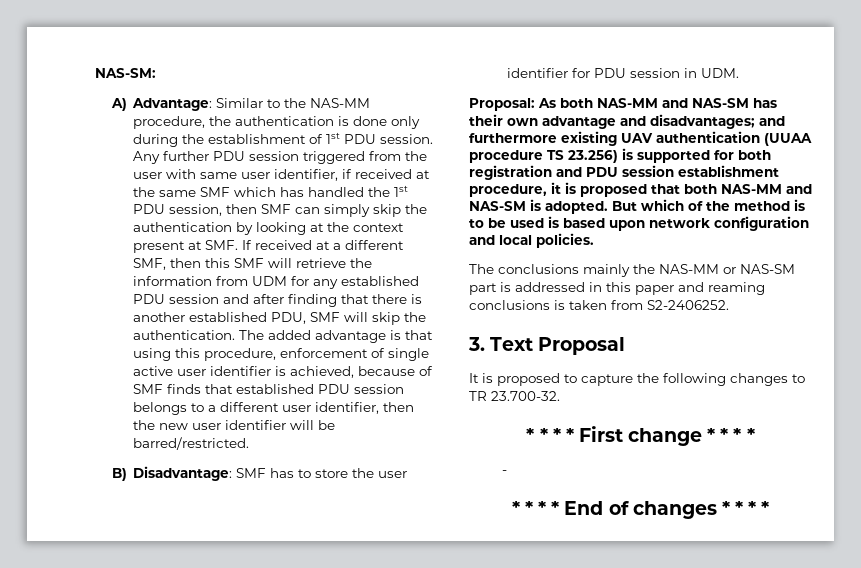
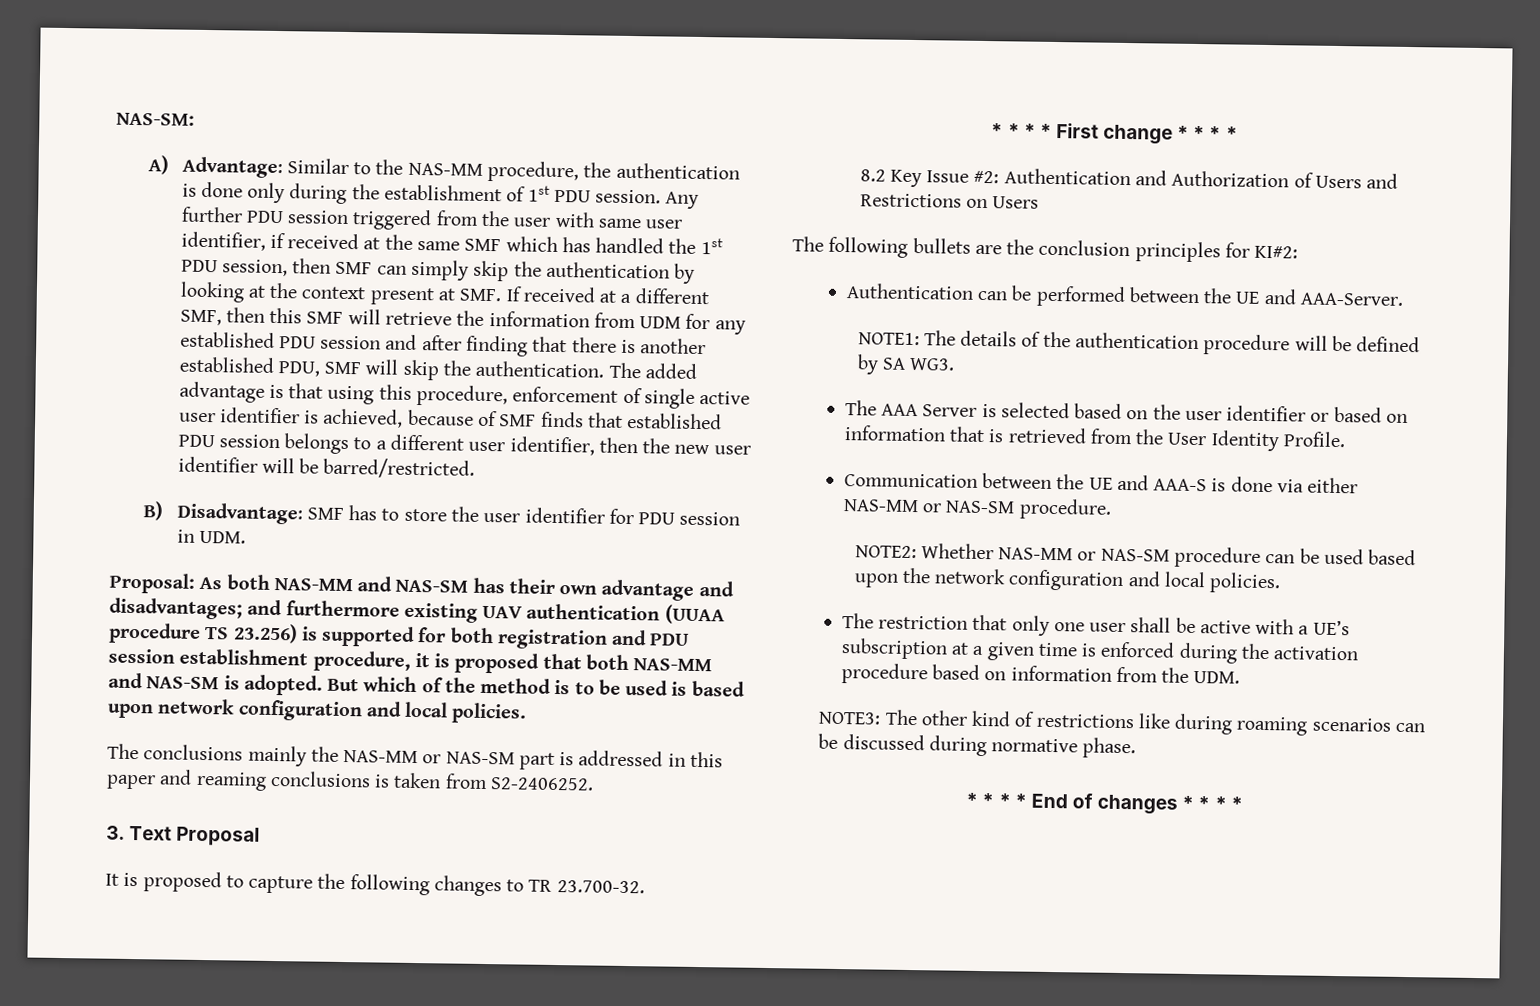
[502,470,508,474] - -> [859,168,1399,189] [859,193,1040,209] [792,236,1299,263] [845,283,1404,307] [857,330,1421,356] [856,354,956,375] [844,400,1408,423] [843,425,1346,452] [843,473,1359,494] [842,498,1112,520] [854,543,1417,568] [853,567,1282,594] [841,613,1350,636] [840,638,1360,664] [840,663,1241,685] [818,709,1425,736] [818,733,1137,759] 8.2 Key Issue #2: Authentication and Authorization of Users and Restrictions on Users // The following bullets are the conclusion principles for KI#2: // Authentication can be performed between the UE and AAA-Server. // NOTE1: The details of the authentication procedure will be defined by SA WG3. // The AAA Server is selected based on the user identifier or based on information that is retrieved from the User Identity Profile. // Communication between the UE and AAA-S is done via either NAS-MM or NAS-SM procedure. // NOTE2: Whether NAS-MM or NAS-SM procedure can be used based upon the network configuration and local policies. // The restriction that only one user shall be active with a UE’s subscription at a given time is enforced during the activation procedure based on information from the UDM. // NOTE3: The other kind of restrictions like during roaming scenarios can be discussed during normative phase.

